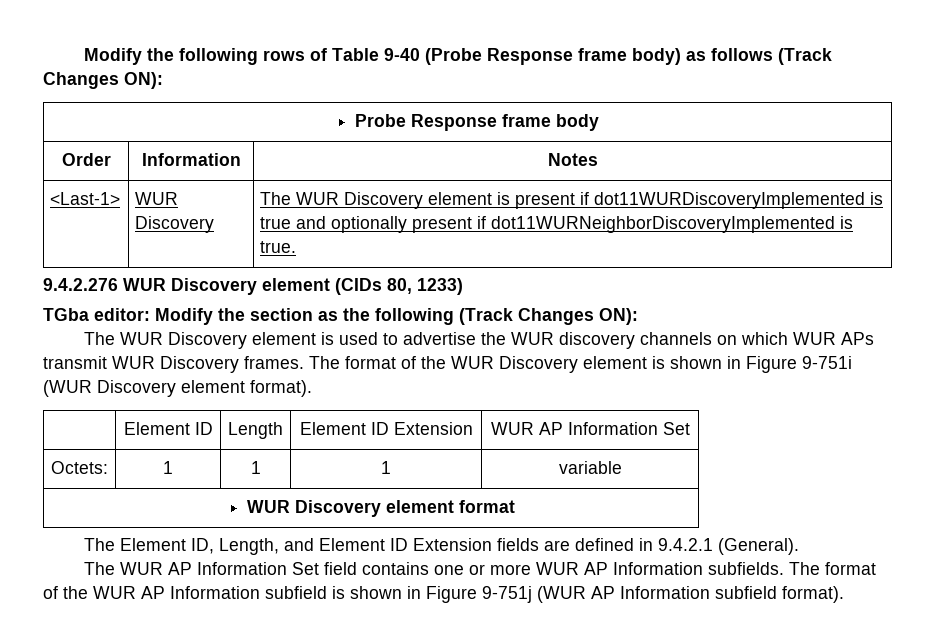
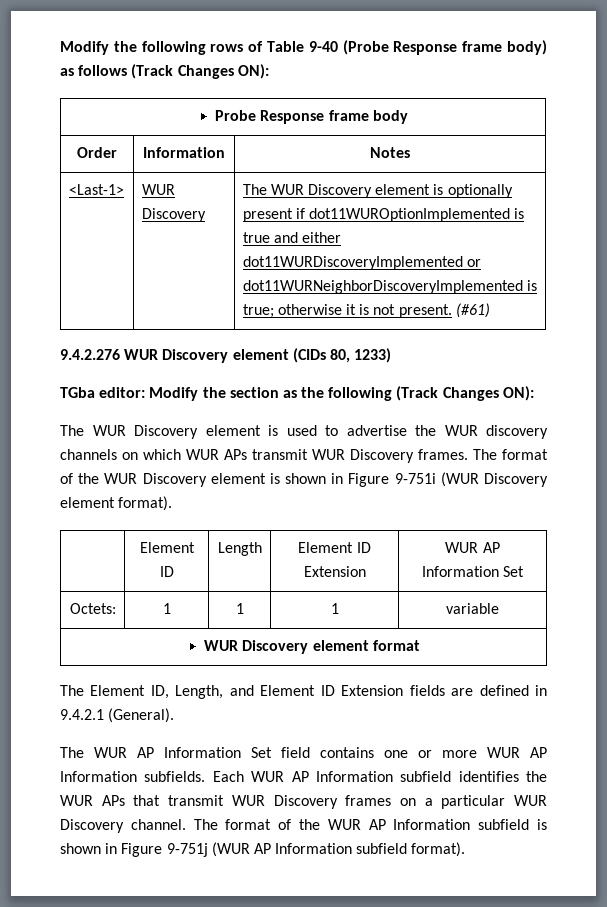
[515,192,866,209] present if dot11WURDiscoveryImplemented -> [447,184,513,198] [242,208,510,222] optionally present if dot11WUROptionImplemented
[331,216,854,233] [260,241,297,253] optionally present if dot11WURNeighborDiscoveryImplemented is true. -> [301,232,341,243] [242,256,481,270] [242,280,537,294] [242,303,490,318] either dot11WURDiscoveryImplemented or dot11WURNeighborDiscoveryImplemented is true; otherwise it is not present. (#61)
(785, 568) none -> [212,771,547,782] [60,795,547,809] [60,819,186,833] Each WUR AP Information subfield identifies the WUR APs that transmit WUR Discovery frames on a particular WUR Discovery channel.

